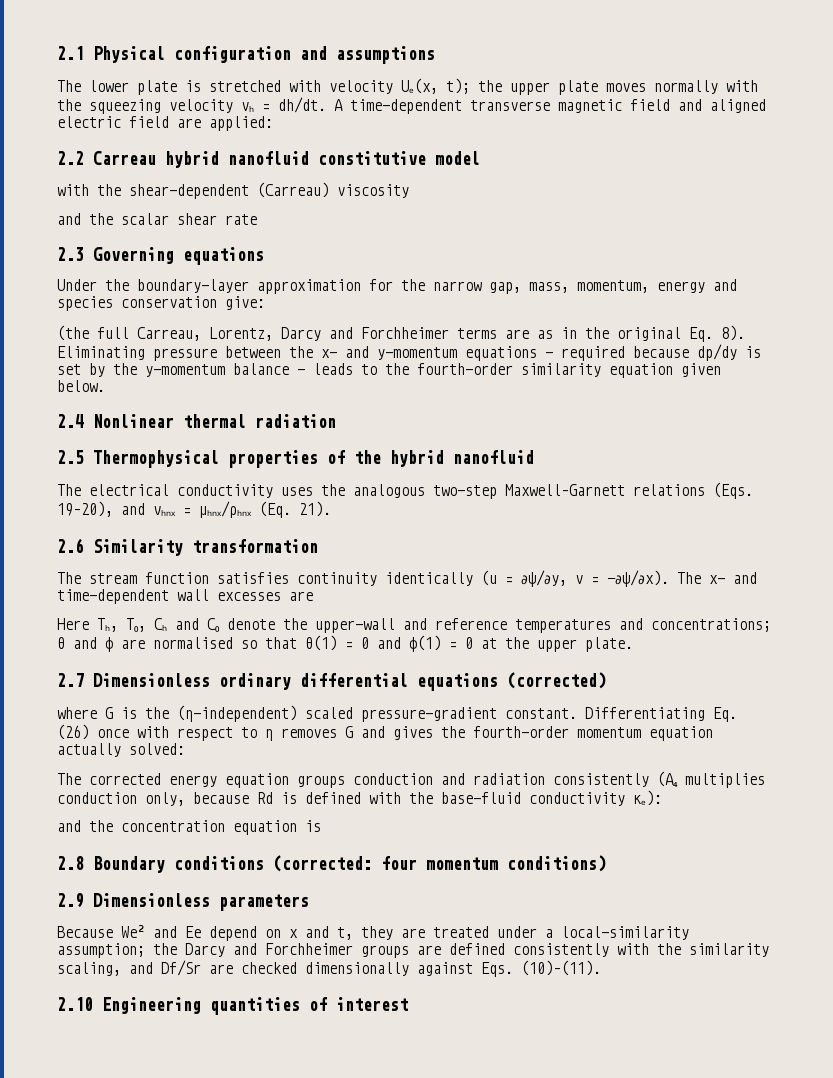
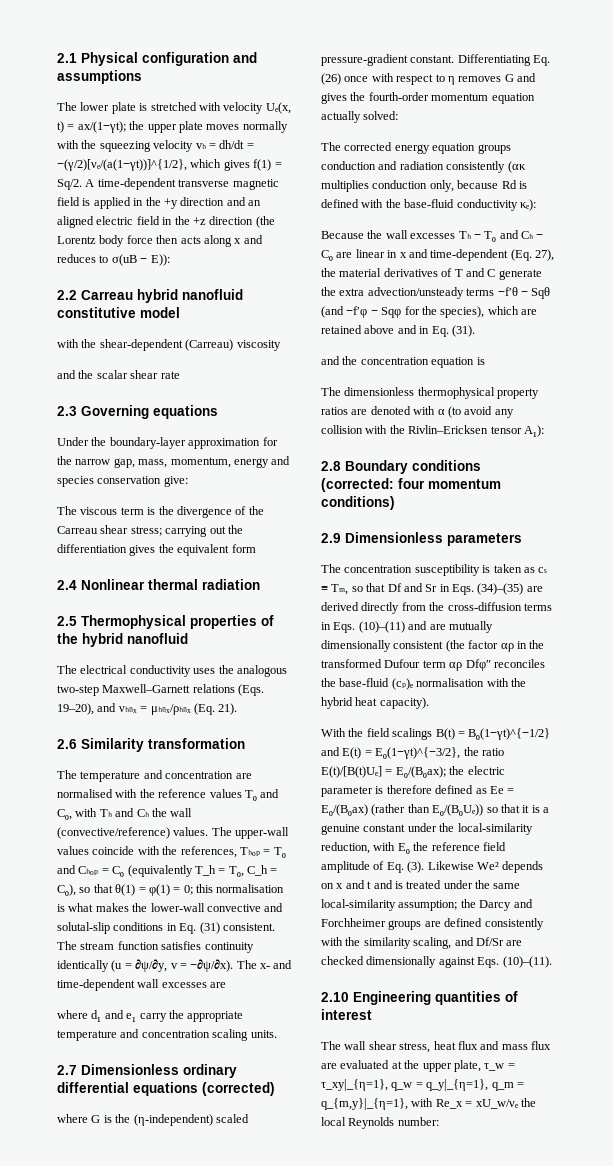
[446,78,470,94] t); -> [57,121,126,133] t) = ax/(1−γt);
[278,97,326,113] dh/dt. -> [219,140,254,149] [57,159,282,171] [57,179,82,190] dh/dt = −(γ/2)[νₑ/(a(1−γt))]^{1/2}, which gives f(1) = Sq/2.
[678,99,766,113] [57,116,273,131] and aligned electric field are applied: -> [82,197,261,209] [57,216,275,228] [57,235,263,247] [57,254,170,266] is applied in the +y direction and an aligned electric field in the +z direction (the Lorentz body force then acts along x and reduces to σ(uB − E)):
[57,325,745,342] [57,344,761,361] [57,363,721,378] [57,380,105,392] (the full Carreau, Lorentz, Darcy and Forchheimer terms are as in the original Eq. 8). Eliminating pressure between the x- and y-momentum equations — required because dp/dy is set by the y-momentum balance — leads to the fourth-order similarity equation given below. -> [57,506,264,518] [57,525,243,537] [57,544,256,556] The viscous term is the divergence of the Carreau shear stress; carrying out the differentiation gives the equivalent form
(81, 578) none -> [80,770,252,782] [57,789,280,801] [57,808,193,820] [57,827,290,839] [57,846,286,858] [57,865,278,877] [57,884,285,896] [57,903,284,912] [57,922,275,934] [57,941,77,950] temperature and concentration are normalised with the reference values T₀ and C₀, with Tₕ and Cₕ the wall (convective/reference) values. The upper-wall values coincide with the references, Tₕₒₚ = T₀ and Cₕₒₚ = C₀ (equivalently T_h = T₀, C_h = C₀), so that θ(1) = φ(1) = 0; this normalisation is what makes the lower-wall convective and solutal-slip conditions in Eq. (31) consistent. The
[57,618,771,633] [57,635,633,652] Here Tₕ, T₀, Cₕ and C₀ denote the upper-wall and reference temperatures and concentrations; θ and φ are normalised so that θ(1) = 0 and φ(1) = 0 at the upper plate. -> [57,1010,244,1022] [57,1029,277,1041] where d₁ and e₁ carry the appropriate temperature and concentration scaling units.
[657,771,678,787] (A₄ -> [507,161,526,173] (ακ
(662, 798) none -> [321,230,544,242] [321,249,554,261] [321,268,542,280] [321,287,551,299] [321,306,537,318] [321,325,475,337] // Because the wall excesses Tₕ − T₀ and Cₕ − C₀ are linear in x and time-dependent (Eq. 27), the material derivatives of T and C generate the extra advection/unsteady terms −f′θ − Sqθ (and −f′φ − Sqφ for the species), which are retained above and in Eq. (31).
(321, 826) none -> [321,387,540,399] [321,406,514,418] [321,425,544,437] // The dimensionless thermophysical property ratios are denoted with α (to avoid any collision with the Rivlin–Ericksen tensor A₁):
[57,925,553,941] Because We² and Ee depend on x and t, they are treated under a -> [321,564,548,576] [321,583,543,595] [321,602,552,614] [321,621,493,633] [321,640,545,652] [321,659,545,671] [321,678,526,690] [321,697,429,709] [321,728,551,740] [321,747,504,759] [321,766,505,778] [321,785,515,797] [321,804,549,816] [321,823,533,835] [321,842,506,854] [321,861,544,873] [321,880,521,889] The concentration susceptibility is taken as cₛ ≡ Tₘ, so that Df and Sr in Eqs. (34)–(35) are derived directly from the cross-diffusion terms in Eqs. (10)–(11) and are mutually dimensionally consistent (the factor αρ in the transformed Dufour term αρ Dfφ″ reconciles the base-fluid (cₚ)ₑ normalisation with the hybrid heat capacity). // With the field scalings B(t) = B₀(1−γt)^{−1/2} and E(t) = E₀(1−γt)^{−3/2}, the ratio E(t)/[B(t)Uₑ] = E₀/(B₀ax); the electric parameter is therefore defined as Ee = E₀/(B₀ax) (rather than E₀/(B₀Uₑ)) so that it is a genuine constant under the local-similarity reduction, with E₀ the reference field amplitude of Eq. (3). Likewise We² depends on x and t and is treated under the same
(408, 1004) none -> [321,1041,551,1053] [321,1060,515,1072] [321,1079,524,1091] [321,1098,536,1110] [321,1117,439,1129] // The wall shear stress, heat flux and mass flux are evaluated at the upper plate, τ_w = τ_xy|_{η=1}, q_w = q_y|_{η=1}, q_m = q_{m,y}|_{η=1}, with Re_x = xU_w/νₑ the local Reynolds number:

